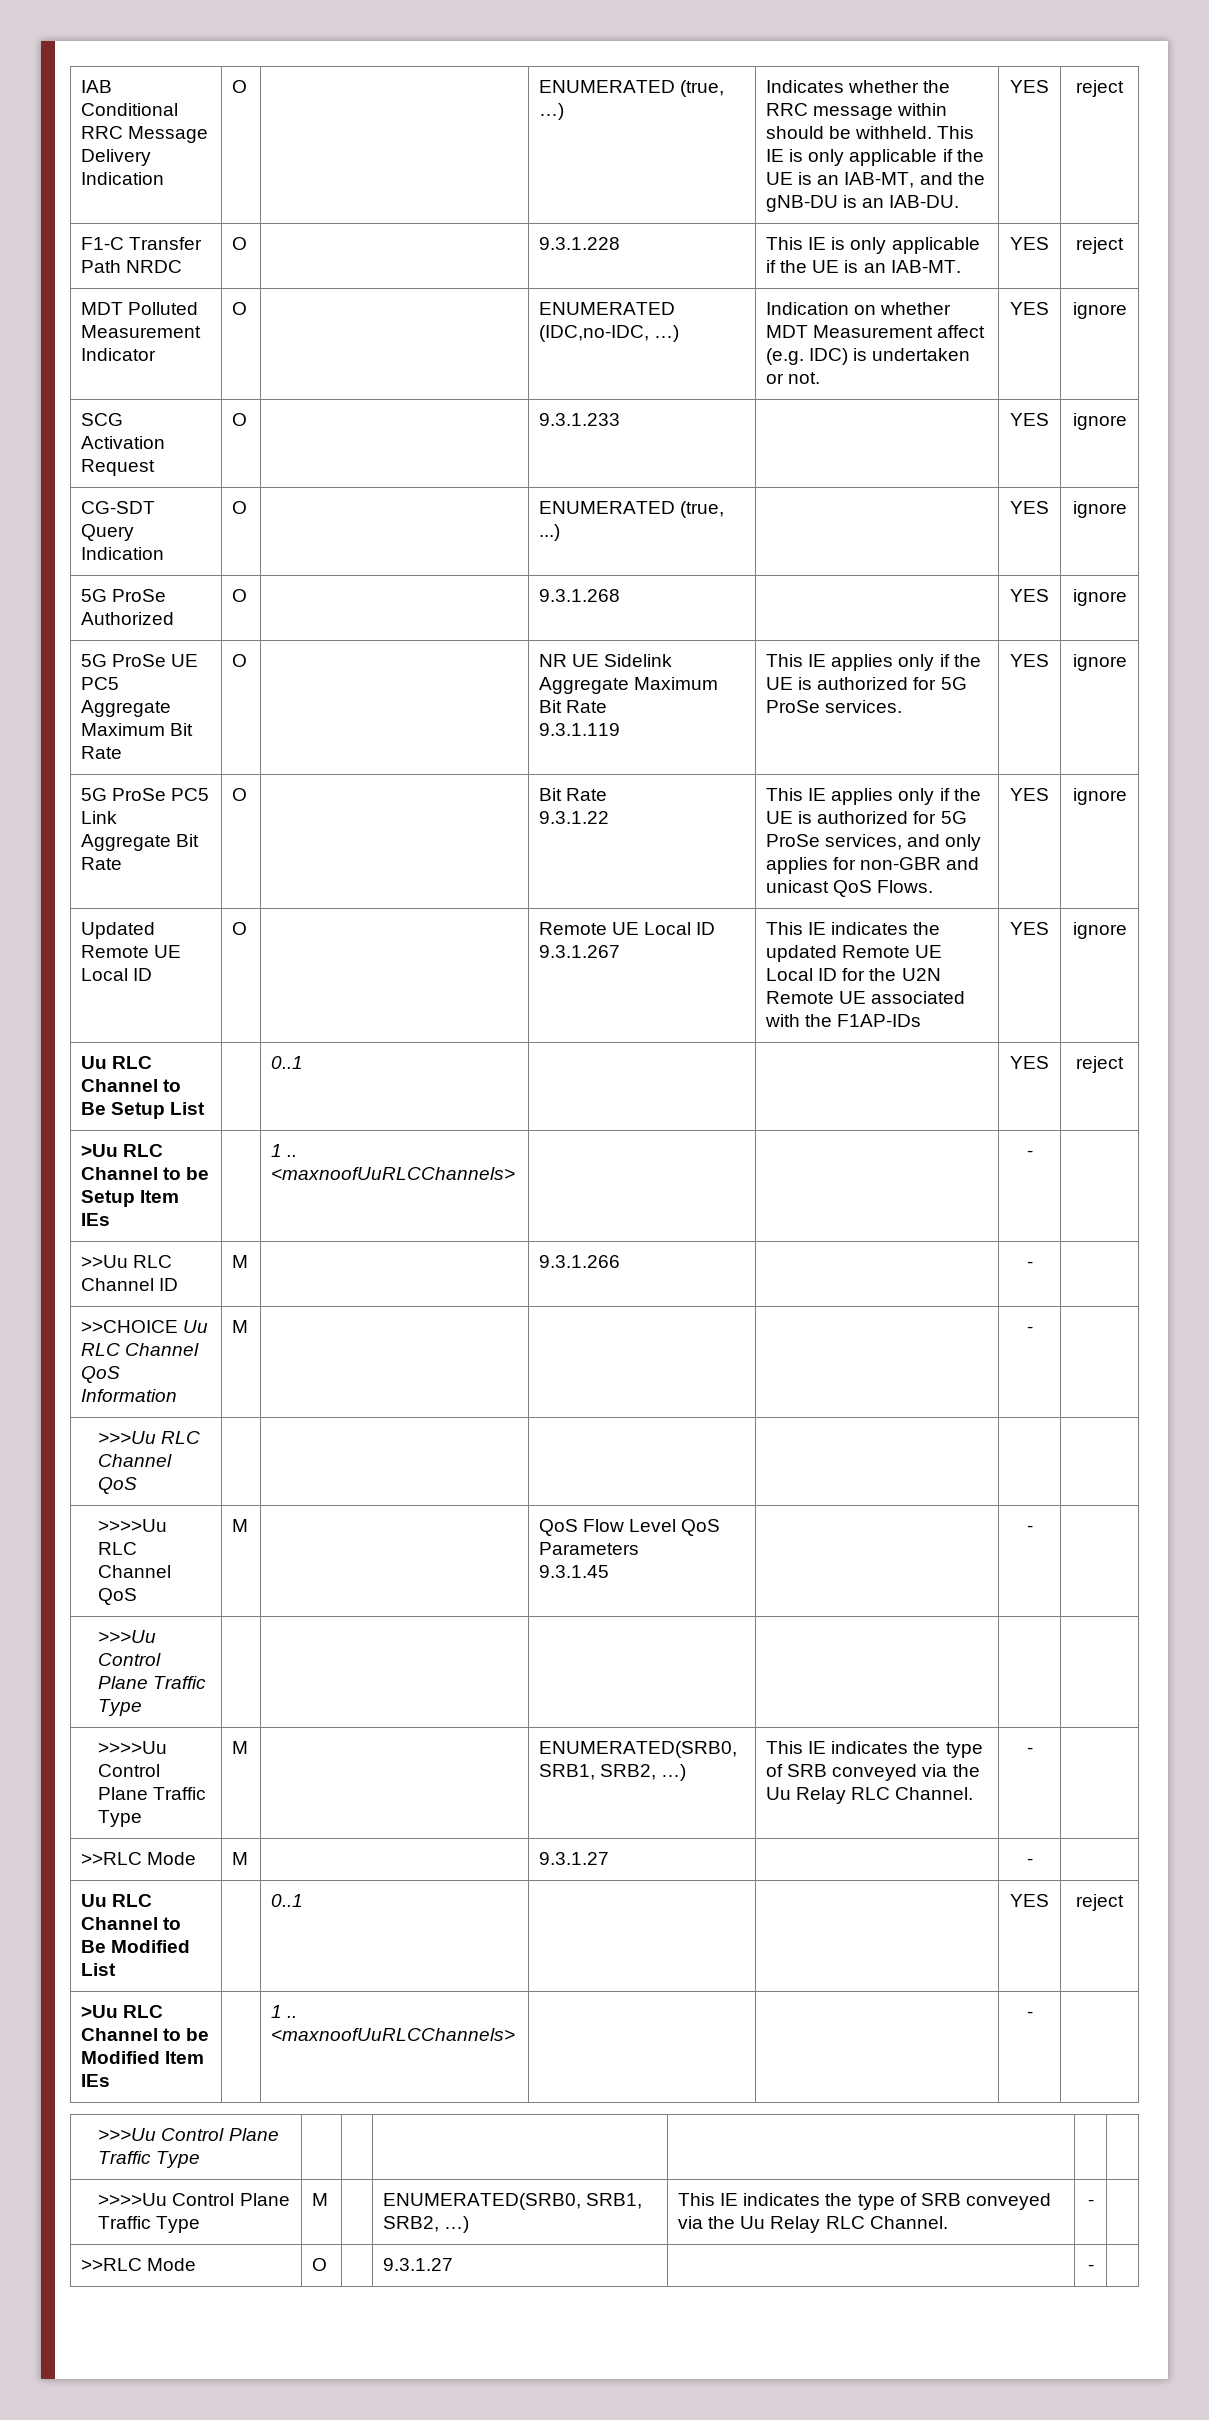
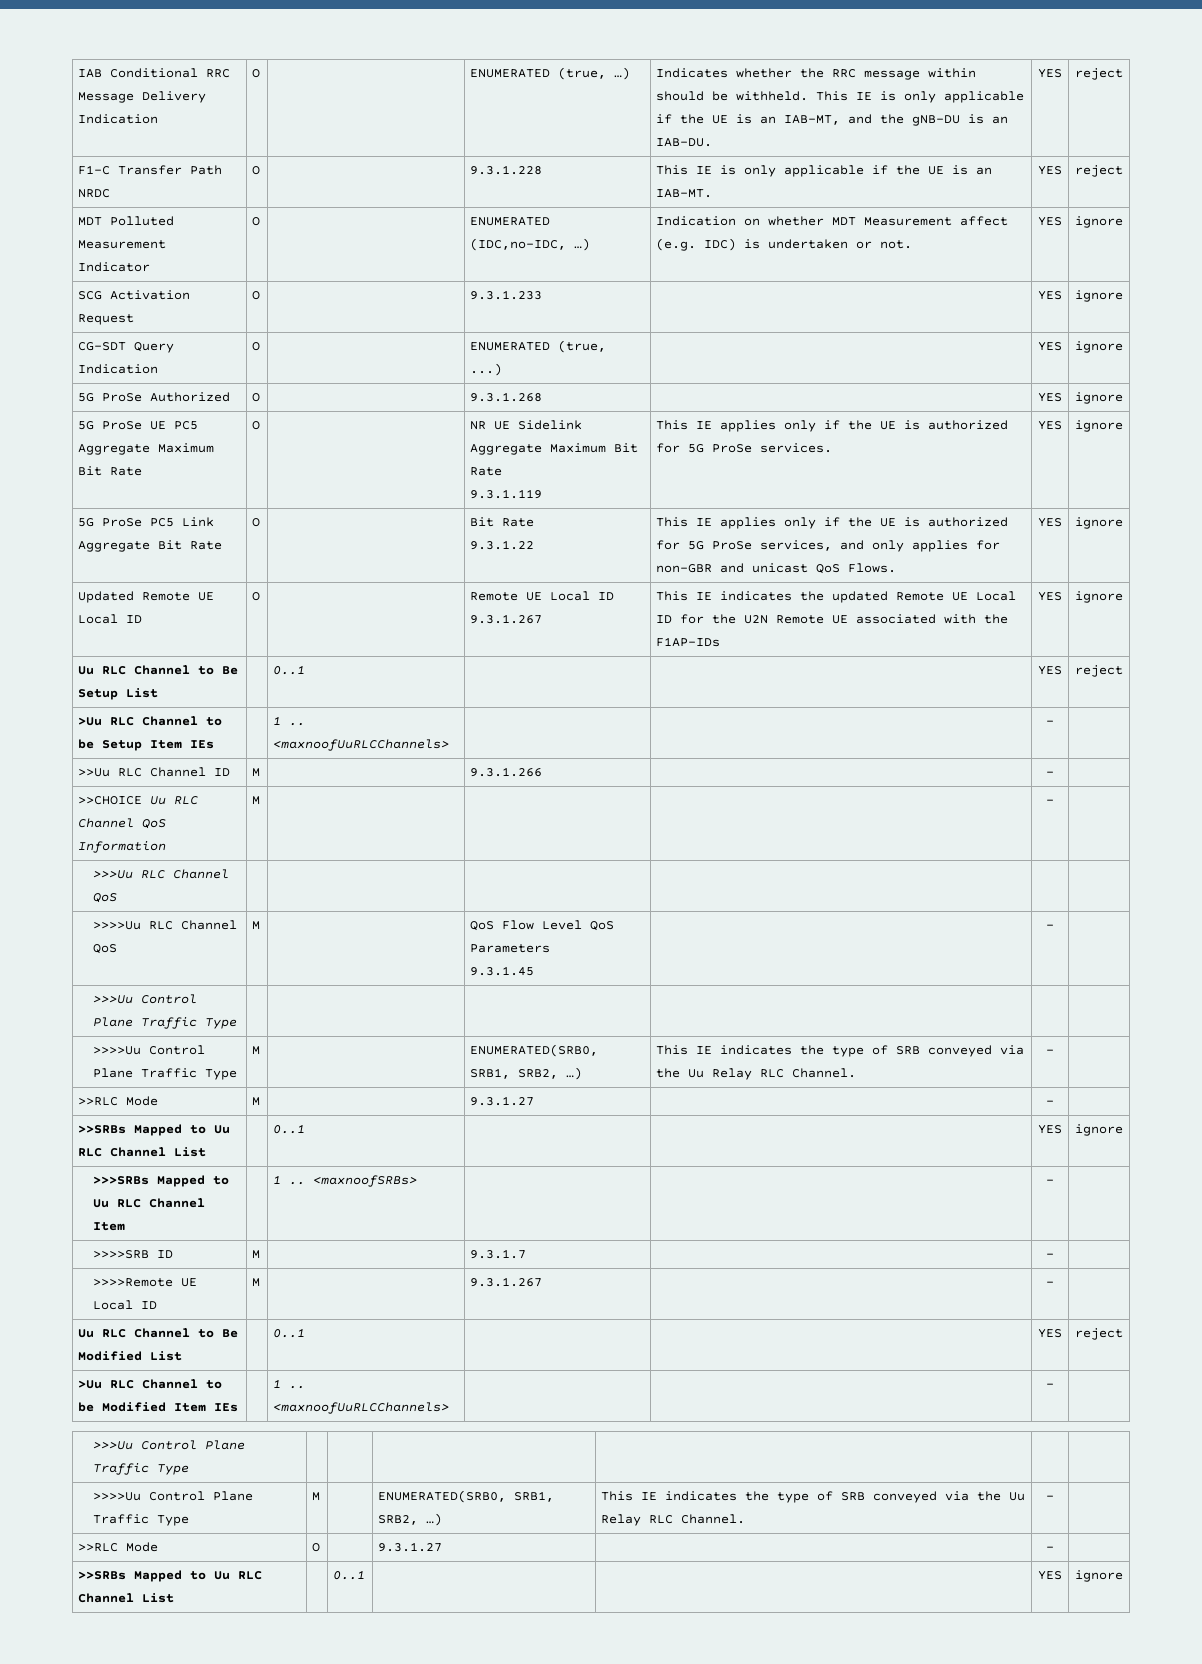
(1033, 1861) none -> [77,1124,230,1136] [77,1147,206,1157] [272,1124,305,1134] [1038,1125,1062,1134] [1075,1124,1123,1136] [93,1175,230,1187] [93,1198,206,1208] [93,1222,126,1231] [272,1175,417,1187] [1046,1179,1054,1184] [93,1250,174,1259] [251,1250,260,1259] [469,1249,526,1259] [1046,1253,1054,1258] [93,1278,198,1287] [93,1300,158,1310] [251,1278,260,1287] [469,1277,542,1287] [1046,1281,1054,1286] // >>SRBs Mapped to Uu RLC Channel List | | 0..1 | | | YES | ignore // >>>SRBs Mapped to Uu RLC Channel Item | | 1 .. <maxnoofSRBs> | | | - | // >>>>SRB ID | M | | 9.3.1.7 | | - | // >>>>Remote UE Local ID | M | | 9.3.1.267 | | - |
(1094, 2267) none -> [77,1570,262,1582] [77,1593,174,1603] [332,1570,365,1580] [1038,1571,1062,1580] [1075,1570,1123,1582] // >>SRBs Mapped to Uu RLC Channel List | | 0..1 | | | YES | ignore

